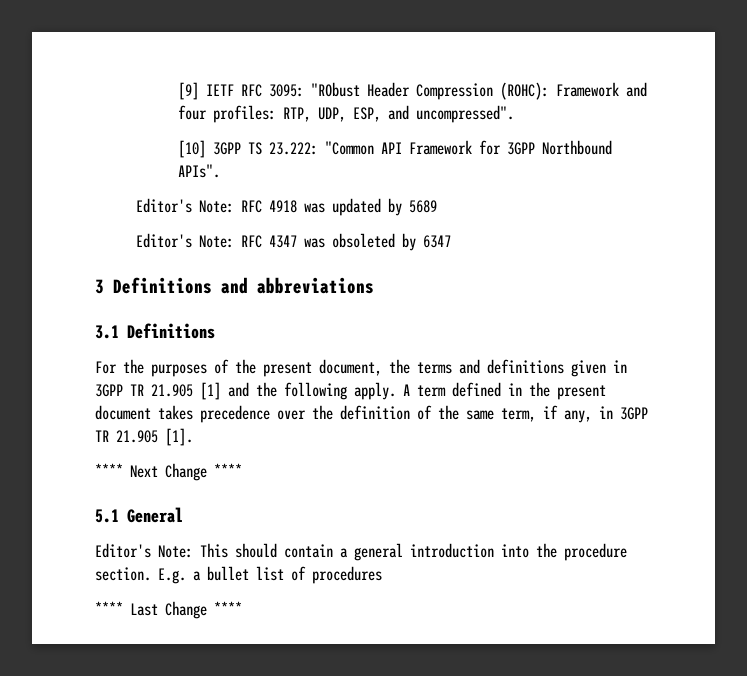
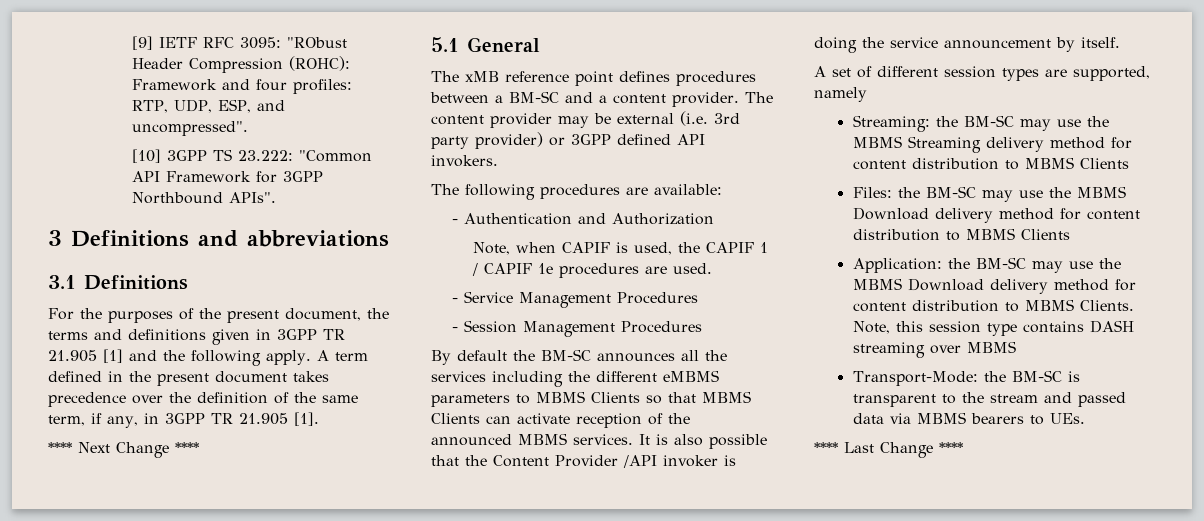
[136,198,438,216] [136,233,452,251] // Editor's Note: RFC 4918 was updated by 5689 // Editor's Note: RFC 4347 was obsoleted by 6347 -> (277, 197) none
[95,543,627,561] [95,566,382,584] Editor's Note: This should contain a general introduction into the procedure section. E.g. a bullet list of procedures -> [431,71,756,86] [430,91,773,107] [431,111,740,128] [431,132,705,149] [431,155,498,167] [431,184,722,200] [452,213,715,225] [473,242,769,255] [472,263,713,278] [452,291,699,308] [452,320,703,337] [431,349,727,365] [431,370,719,387] [431,391,751,407] [431,413,690,428] [431,433,767,449] [431,455,736,468] [814,37,1120,53] [814,66,1150,81] [814,87,867,102] [852,115,1109,132] [852,136,1132,153] [852,157,1129,170] [852,186,1126,202] [852,207,1140,223] [852,228,1070,241] [852,257,1121,273] [852,278,1136,294] [852,299,1134,312] [852,320,1134,336] [852,341,1016,358] [852,370,1080,386] [852,392,1126,407] [852,412,1085,425] The xMB reference point defines procedures between a BM-SC and a content provider. The content provider may be external (i.e. 3rd party provider) or 3GPP defined API invokers. // The following procedures are available: // - Authentication and Authorization // Note, when CAPIF is used, the CAPIF 1 / CAPIF 1e procedures are used. // - Service Management Procedures // - Session Management Procedures // By default the BM-SC announces all the services including the different eMBMS parameters to MBMS Clients so that MBMS Clients can activate reception of the announced MBMS services. It is also possible that the Content Provider /API invoker is doing the service announcement by itself. // A set of different session types are supported, namely // Streaming: the BM-SC may use the MBMS Streaming delivery method for content distribution to MBMS Clients // Files: the BM-SC may use the MBMS Download delivery method for content distribution to MBMS Clients // Application: the BM-SC may use the MBMS Download delivery method for content distribution to MBMS Clients. Note, this session type contains DASH streaming over MBMS // Transport-Mode: the BM-SC is transparent to the stream and passed data via MBMS bearers to UEs.

